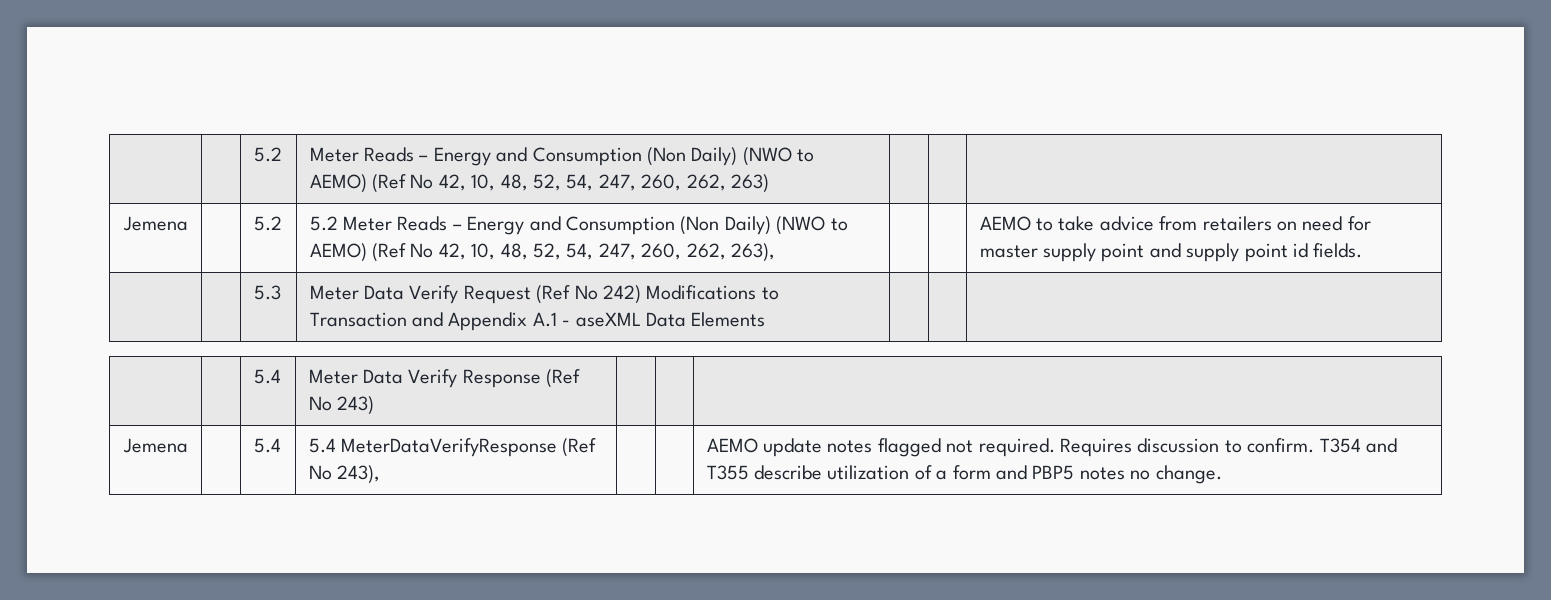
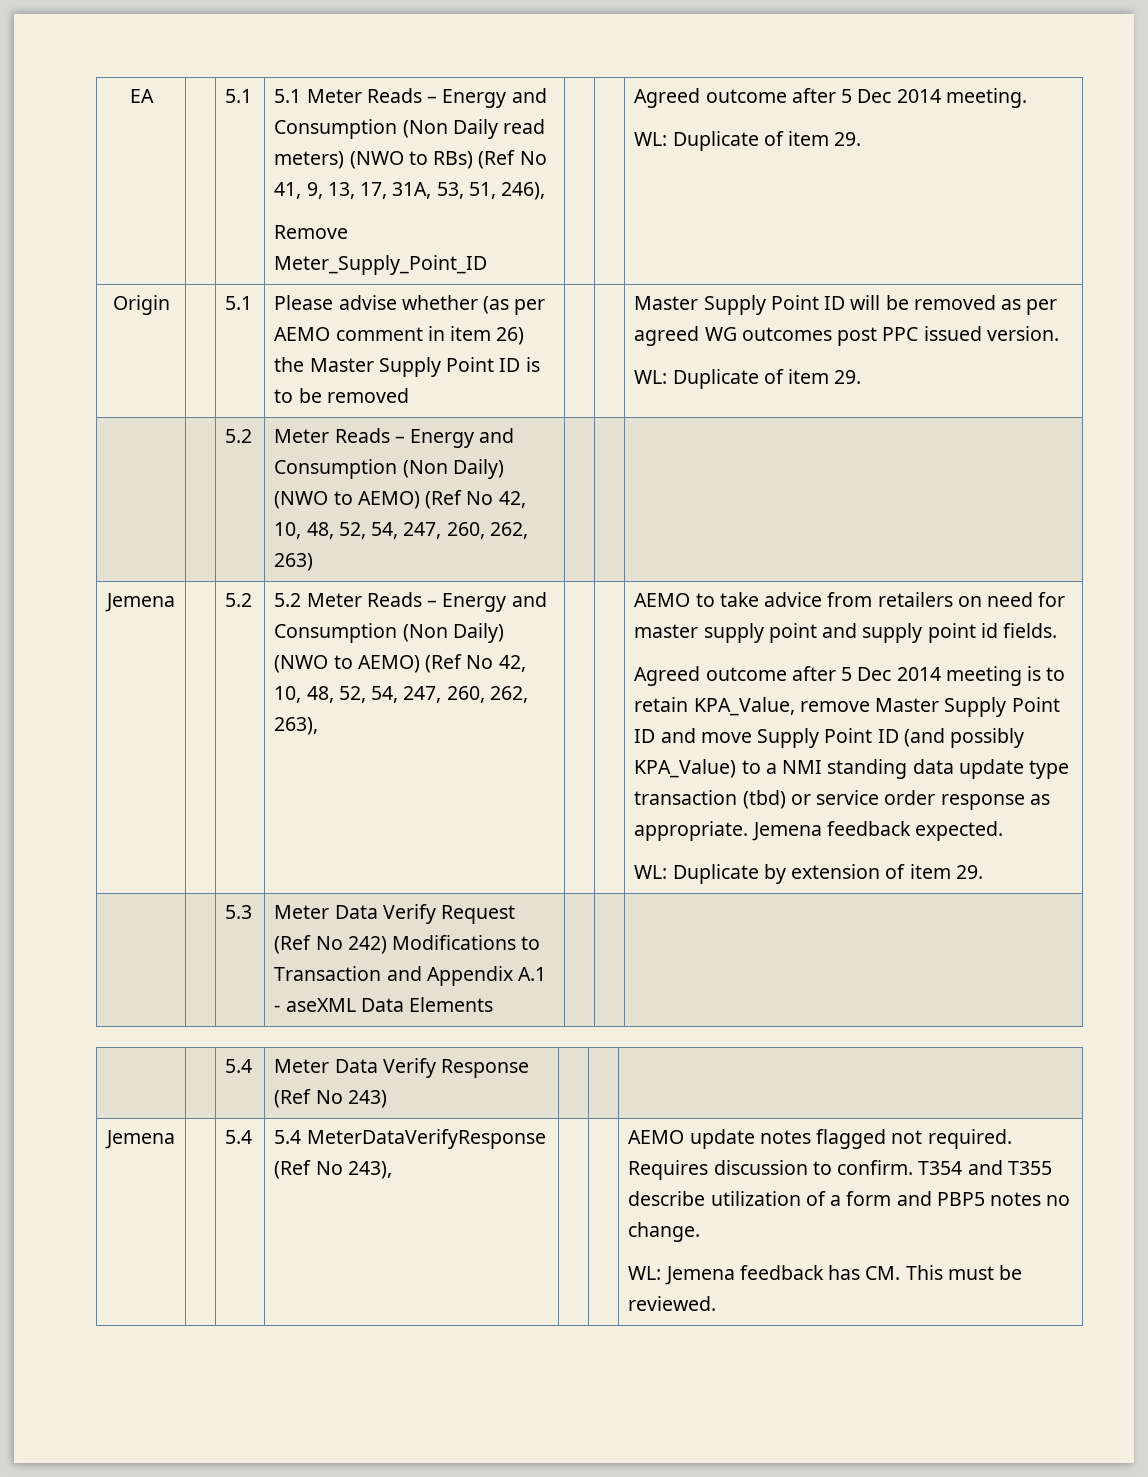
(253, 154) none -> [129,89,154,103] [225,89,253,103] [274,88,547,108] [274,119,546,139] [274,150,547,169] [274,182,546,200] [274,225,349,239] [274,255,488,275] [634,88,1027,108] [634,131,862,151] [112,295,170,315] [225,296,253,310] [274,295,546,315] [274,326,525,345] [274,357,540,377] [274,388,409,403] [634,295,1058,315] [634,326,1059,346] [634,369,862,389] EA | | 5.1 | 5.1 Meter Reads – Energy and Consumption (Non Daily read meters) (NWO to RBs) (Ref No 41, 9, 13, 17, 31A, 53, 51, 246), // Remove Meter_Supply_Point_ID | | | Agreed outcome after 5 Dec 2014 meeting. // WL: Duplicate of item 29. // Origin | | 5.1 | Please advise whether (as per AEMO comment in item 26) the Master Supply Point ID is to be removed | | | Master Supply Point ID will be removed as per agreed WG outcomes post PPC issued version. // WL: Duplicate of item 29. //
(1363, 250) none -> [634,666,1066,686] [634,697,1060,717] [634,728,1025,748] [634,759,1070,779] [634,790,1050,810] [634,821,1004,841] [634,864,983,884] // Agreed outcome after 5 Dec 2014 meeting is to retain KPA_Value, remove Master Supply Point ID and move Supply Point ID (and possibly KPA_Value) to a NMI standing data update type transaction (tbd) or service order response as appropriate. Jemena feedback expected. // WL: Duplicate by extension of item 29.
(1222, 474) none -> [628,1265,1023,1285] [628,1296,717,1311] // WL: Jemena feedback has CM. This must be reviewed.

